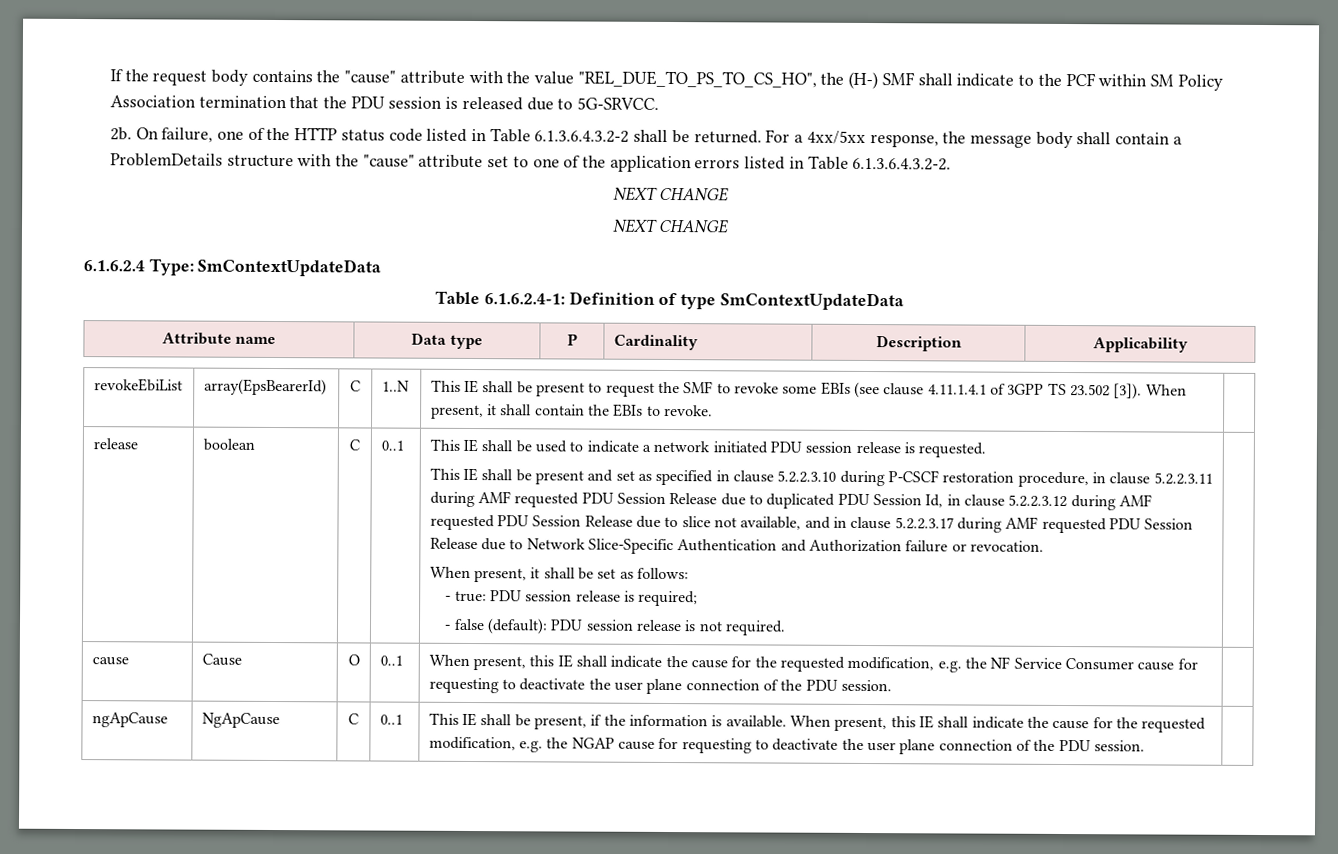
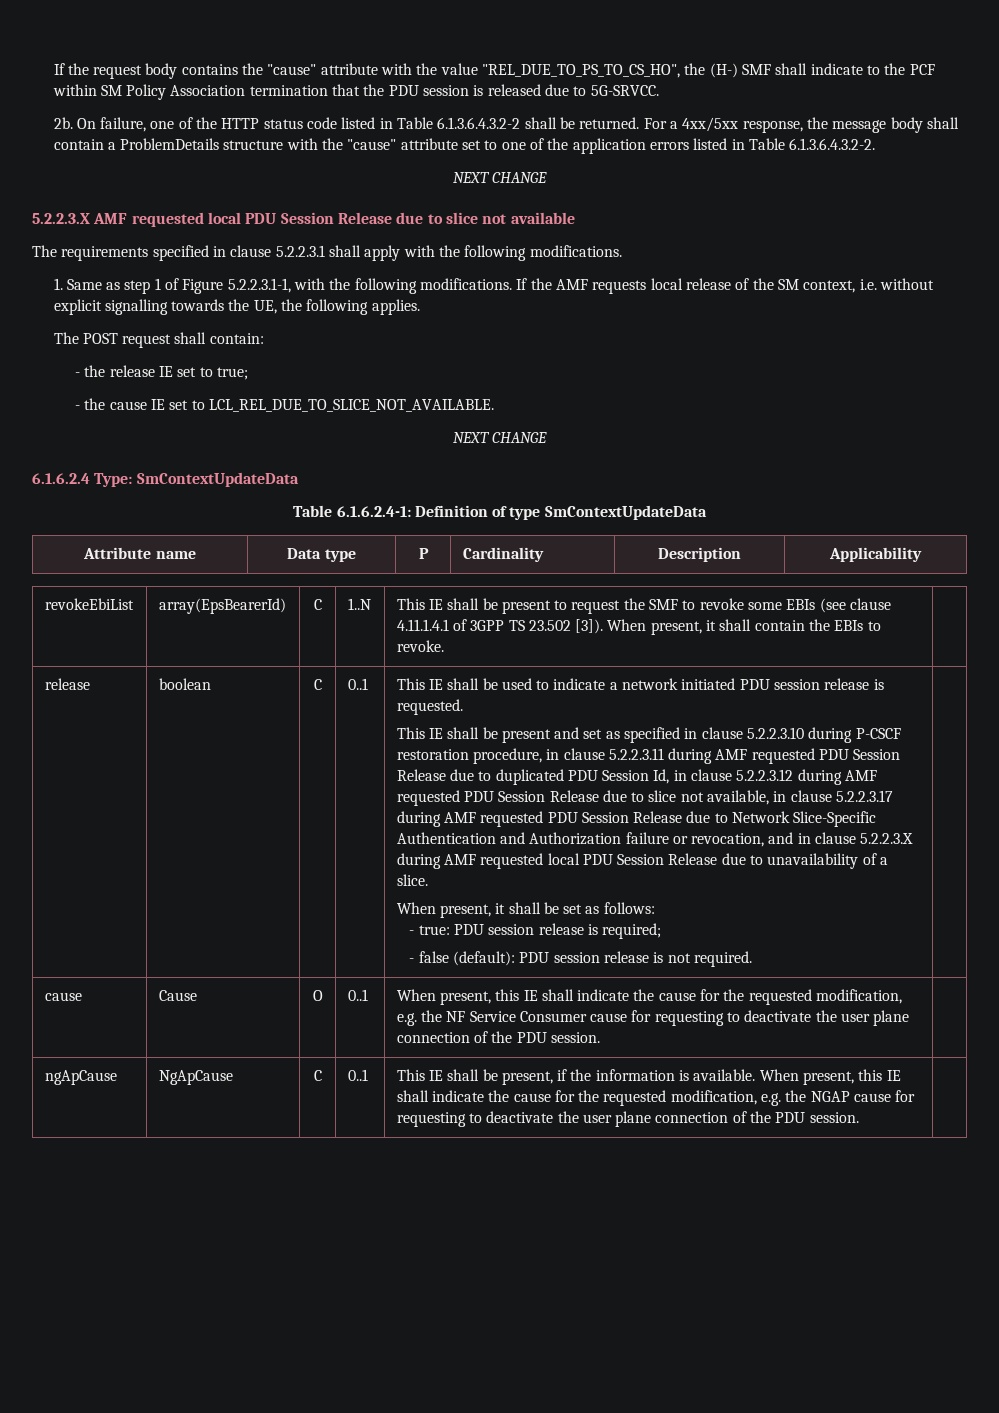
(730, 194) none -> [32,212,575,227] [32,245,622,261] [53,278,934,294] [53,299,420,315] [53,332,264,348] [75,365,248,380] [75,398,494,412] // 5.2.2.3.X AMF requested local PDU Session Release due to slice not available // The requirements specified in clause 5.2.2.3.1 shall apply with the following modifications. // 1. Same as step 1 of Figure 5.2.2.3.1-1, with the following modifications. If the AMF requests local release of the SM context, i.e. without explicit signalling towards the UE, the following applies. // The POST request shall contain: // - the release IE set to true; // - the cause IE set to LCL_REL_DUE_TO_SLICE_NOT_AVAILABLE.
[804,516,831,529] and -> (770, 797) none
[970,540,1045,552] revocation. -> [691,832,914,847] [396,853,889,869] [396,874,428,886] revocation, and in clause 5.2.2.3.X during AMF requested local PDU Session Release due to unavailability of a slice.

